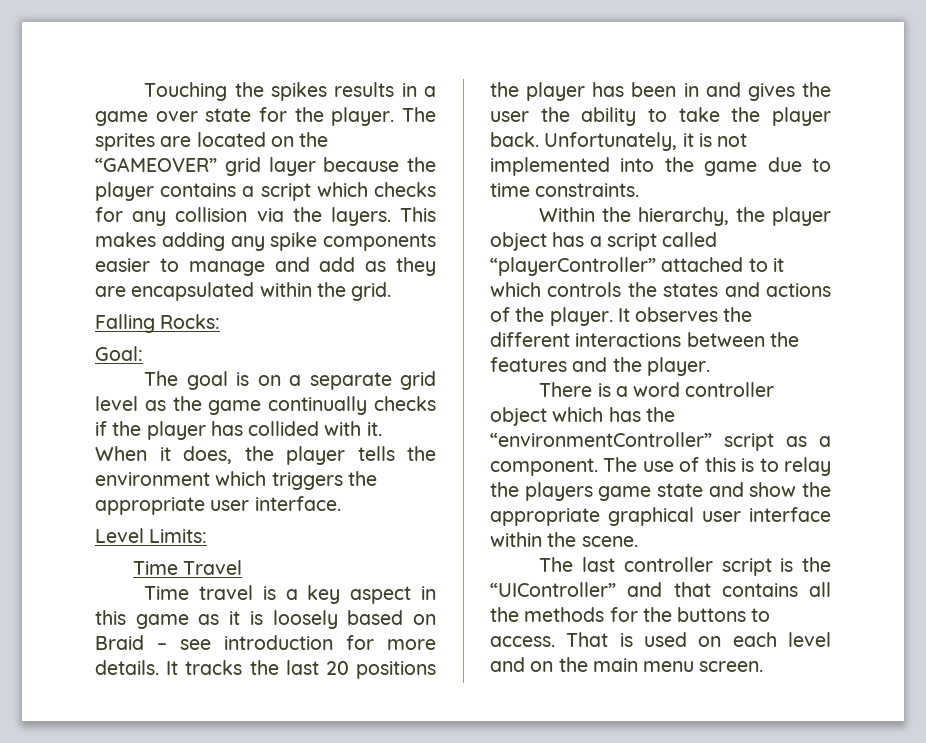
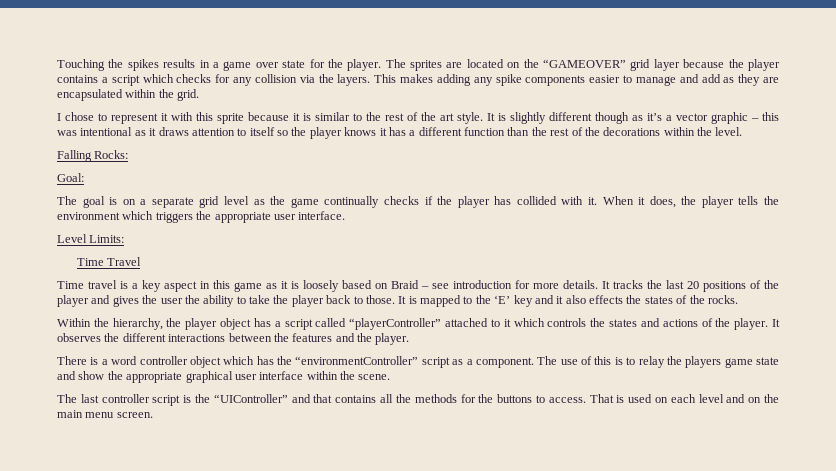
(392, 291) none -> [57,112,779,124] [57,127,743,139] // I chose to represent it with this sprite because it is similar to the rest of the art style. It is slightly different though as it’s a vector graphic – this was intentional as it draws attention to itself so the player knows it has a different function than the rest of the decorations within the level.
[490,82,699,101] the player has been in -> [750,280,779,289] [57,295,89,307] of the player
[490,132,748,151] [490,157,831,176] [490,183,640,197] back. Unfortunately, it is not implemented into the game due to time constraints. -> [326,295,738,307] back to those. It is mapped to the ‘E’ key and it also effects the states of the rocks.

